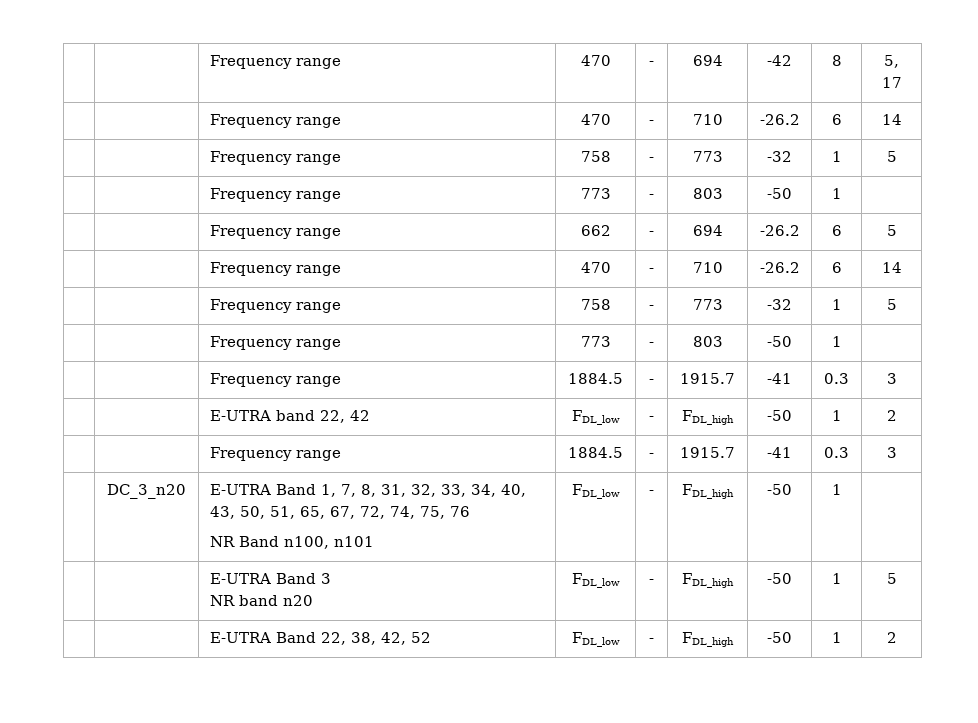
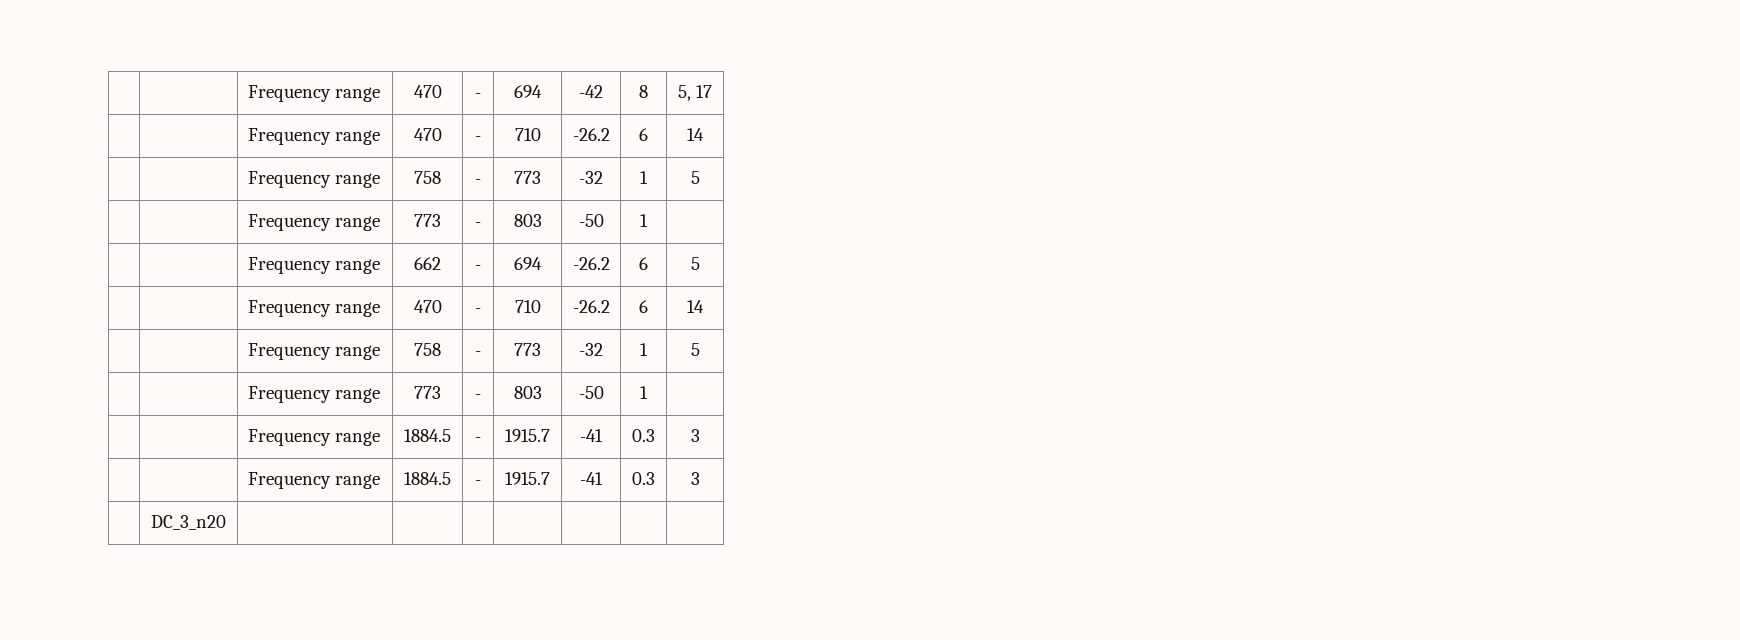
[209,410,370,423] [571,410,620,425] [649,416,654,421] [682,410,734,425] [767,410,792,421] [831,410,842,421] [886,410,897,421] // | | E-UTRA band 22, 42 | FDL_low | - | FDL_high | -50 | 1 | 2 -> (700, 435) none
[209,484,526,497] [209,506,470,519] [209,536,374,549] [571,484,620,499] [649,490,654,495] [682,484,734,499] [767,484,792,495] [831,484,842,495] [209,573,331,584] [209,595,313,606] [571,573,620,588] [649,579,654,584] [682,573,734,588] [767,573,792,584] [831,573,842,584] [886,573,897,584] [209,632,431,645] [571,632,620,647] [649,638,654,643] [682,632,734,647] [767,632,792,643] [831,632,842,643] [886,632,897,643] E-UTRA Band 1, 7, 8, 31, 32, 33, 34, 40, 43, 50, 51, 65, 67, 72, 74, 75, 76 // NR Band n100, n101 | FDL_low | - | FDL_high | -50 | 1 | // | | E-UTRA Band 3 // NR band n20 | FDL_low | - | FDL_high | -50 | 1 | 5 // | | E-UTRA Band 22, 38, 42, 52 | FDL_low | - | FDL_high | -50 | 1 | 2 -> (226, 522) | | | | | |

